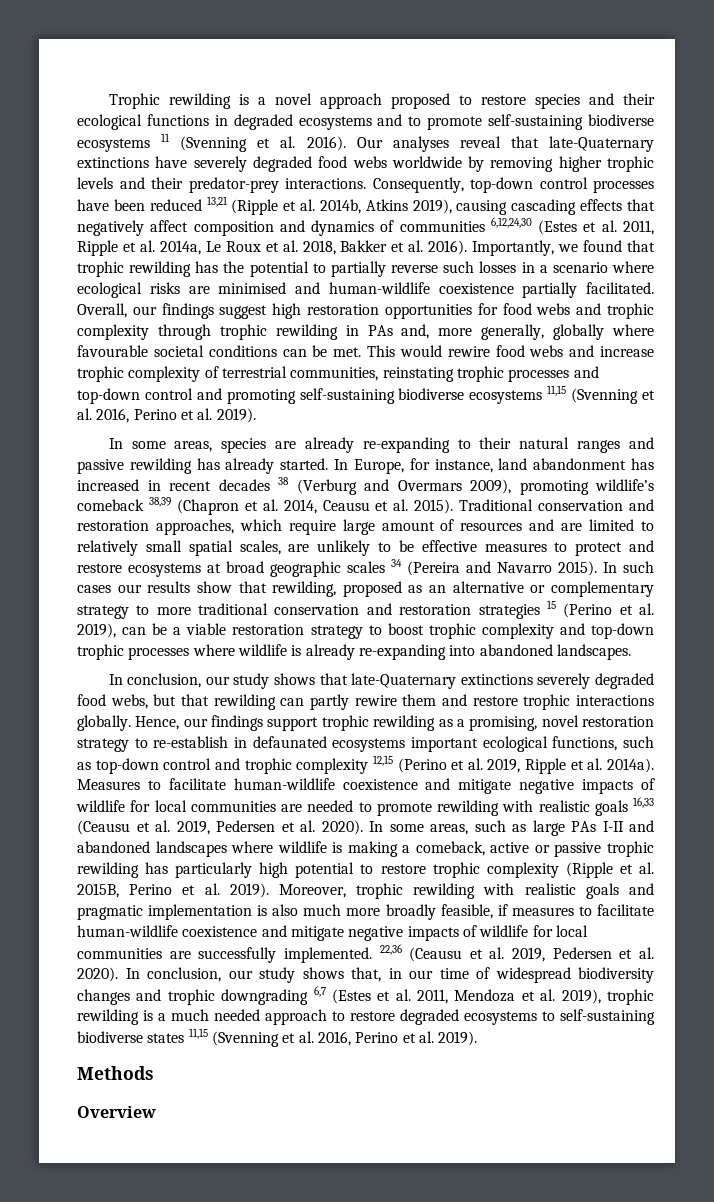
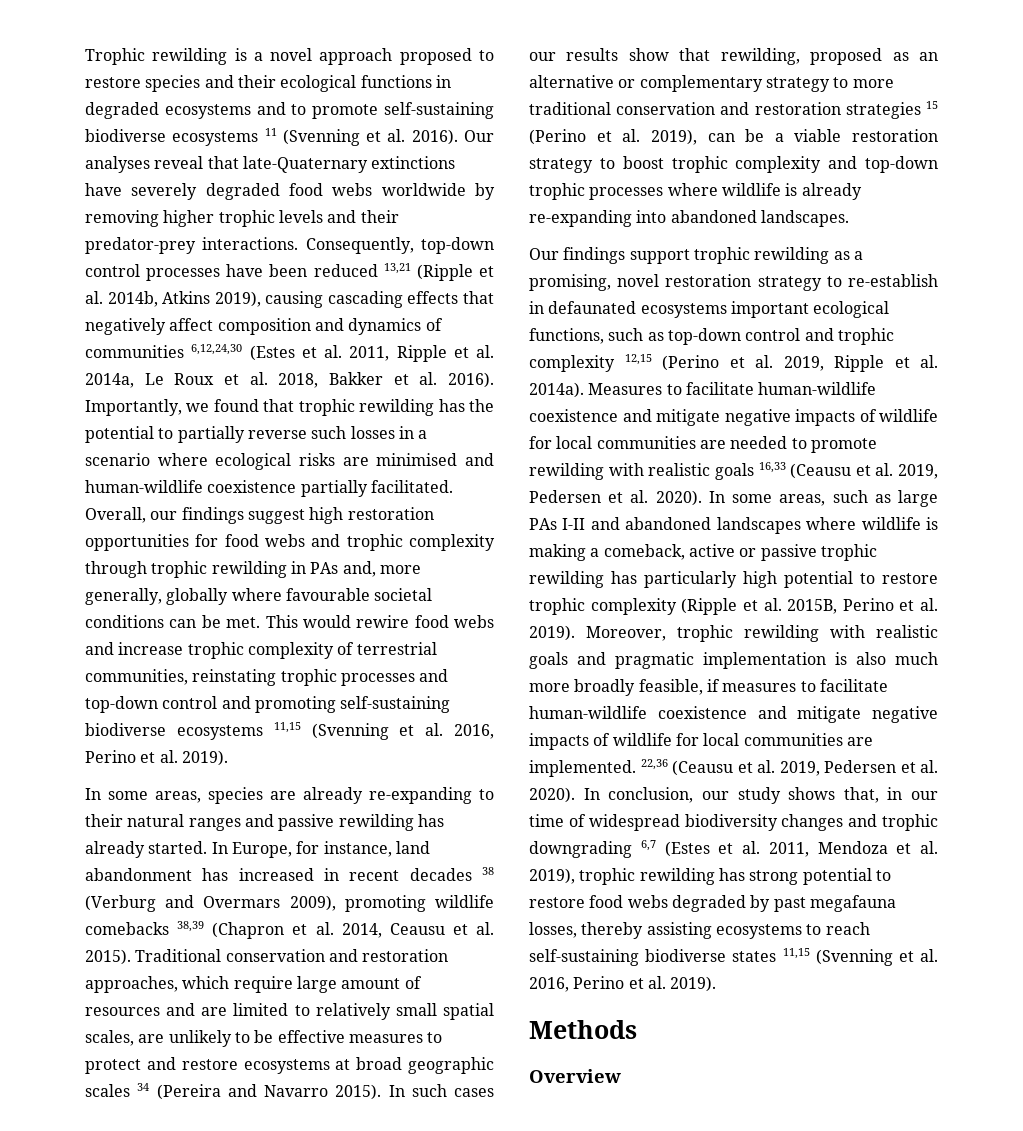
[595,479,654,491] [77,499,144,511] wildlife’s comeback -> [435,895,494,908] [85,922,169,935] wildlife comebacks
[108,673,654,689] [77,694,654,710] [77,715,208,731] In conclusion, our study shows that late-Quaternary extinctions severely degraded food webs, but that rewilding can partly rewire them and restore trophic interactions globally. Hence, our -> [529,248,559,260] Our
[198,947,277,963] successfully -> (873, 741) none
[143,1009,459,1025] is a much needed approach to restore degraded -> [718,868,891,885] [529,895,896,912] [529,922,712,939] has strong potential to restore food webs degraded by past megafauna losses, thereby assisting
(555, 1016) none -> [825,922,870,935] reach

